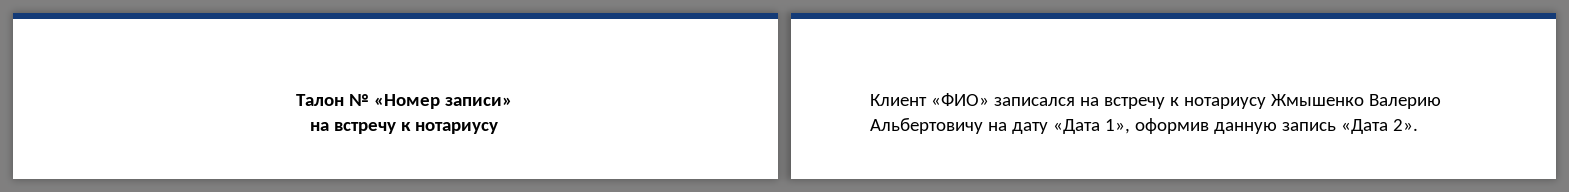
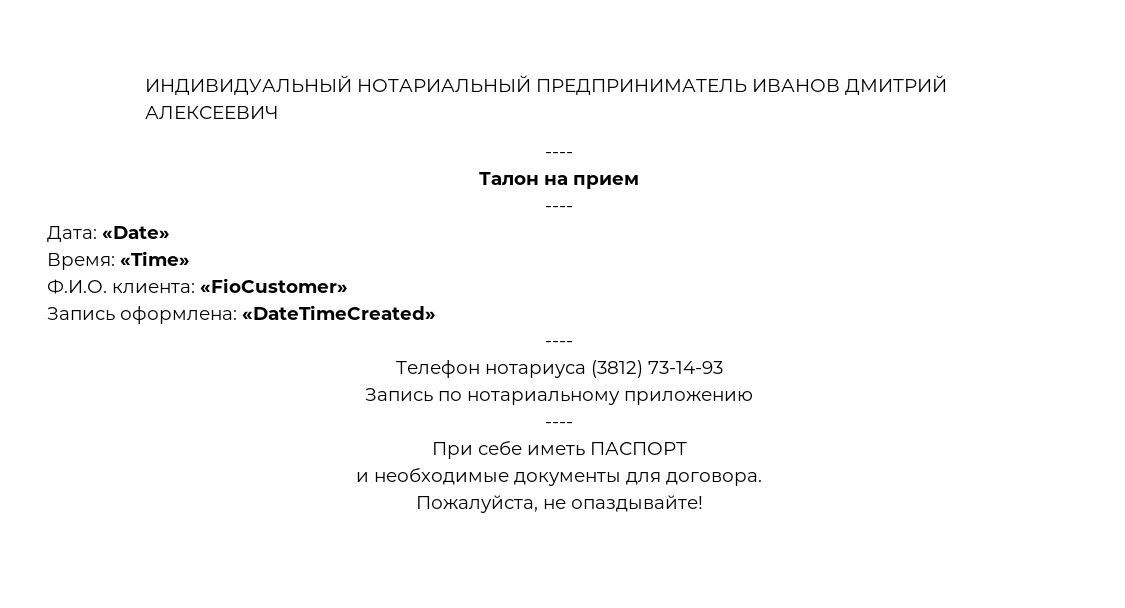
[296,94,512,109] [310,122,498,134] [870,93,1441,109] [870,118,1418,134] Талон № «Номер записи» // на встречу к нотариусу // Клиент «ФИО» записался на встречу к нотариусу Жмышенко Валерию Альбертовичу на дату «Дата 1», оформив данную запись «Дата 2». -> [145,75,948,95] [145,106,280,119] [545,152,573,158] [479,172,639,189] [545,206,573,212] [47,226,170,242] [47,251,190,270] [47,278,348,294] [47,305,436,324] [545,341,573,347] [395,360,723,378] [365,388,753,405] [545,422,573,428] [431,441,687,459] [356,468,762,486] [415,495,703,513] ИНДИВИДУАЛЬНЫЙ НОТАРИАЛЬНЫЙ ПРЕДПРИНИМАТЕЛЬ ИВАНОВ ДМИТРИЙ АЛЕКСЕЕВИЧ // ---- // Талон на прием // ---- // Дата: «Date» // Время: «Time» // Ф.И.О. клиента: «FioCustomer» // Запись оформлена: «DateTimeCreated» // ---- // Телефон нотариуса (3812) 73-14-93 // Запись по нотариальному приложению // ---- // При себе иметь ПАСПОРТ // и необходимые документы для договора. // Пожалуйста, не опаздывайте!

